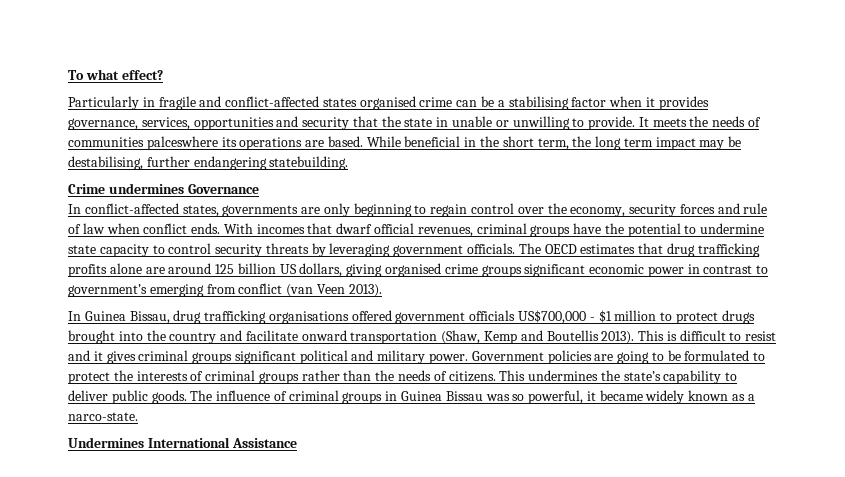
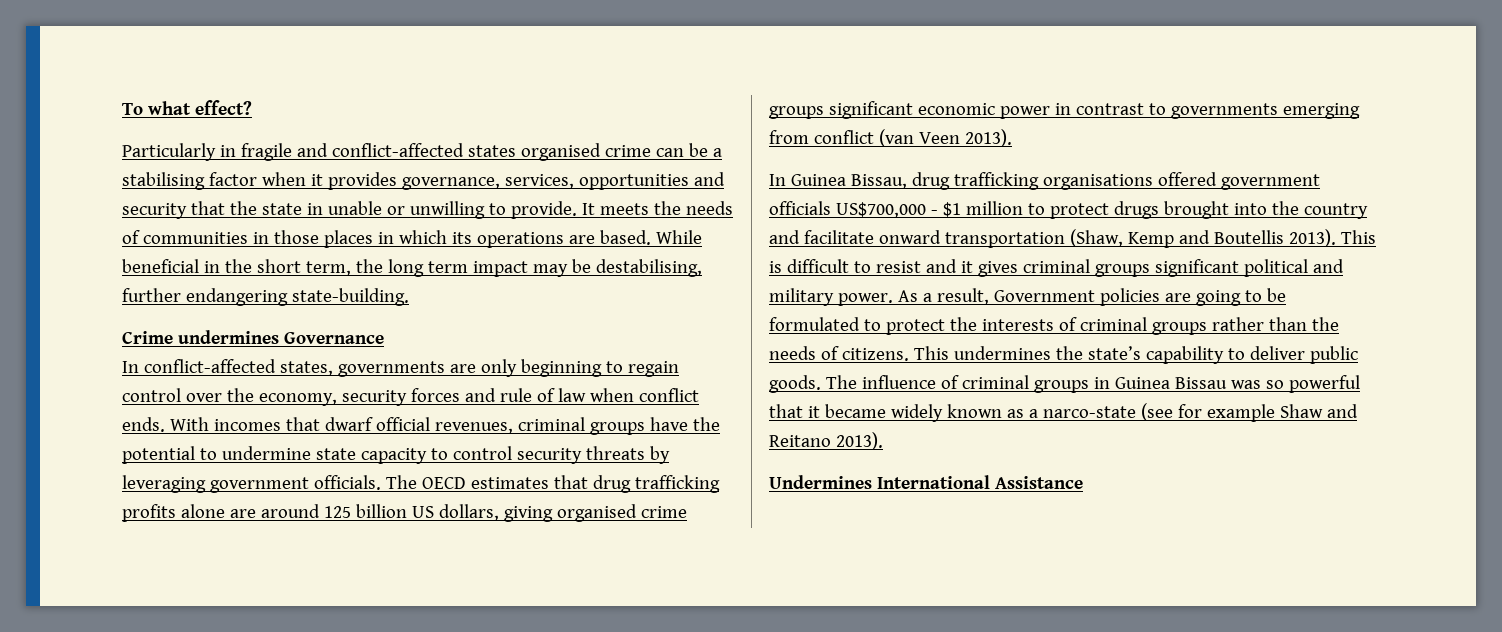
[146,136,218,150] palceswhere -> [252,230,447,248] in those places in which
[269,156,349,170] statebuilding. -> [291,288,409,306] state-building.
[68,284,147,297] government’s -> [1170,103,1278,119] governments
(469, 358) none -> [897,288,989,305] As a result,
[528,390,584,404] powerful, -> [1288,375,1360,393] [769,404,803,418] powerful that
[68,412,138,421] narco-state. -> [1042,403,1358,422] [769,432,883,450] narco-state (see for example Shaw and Reitano 2013).

